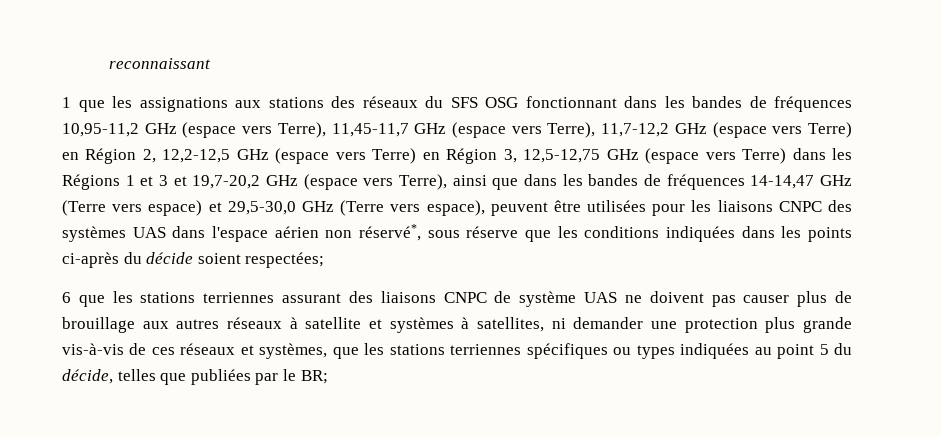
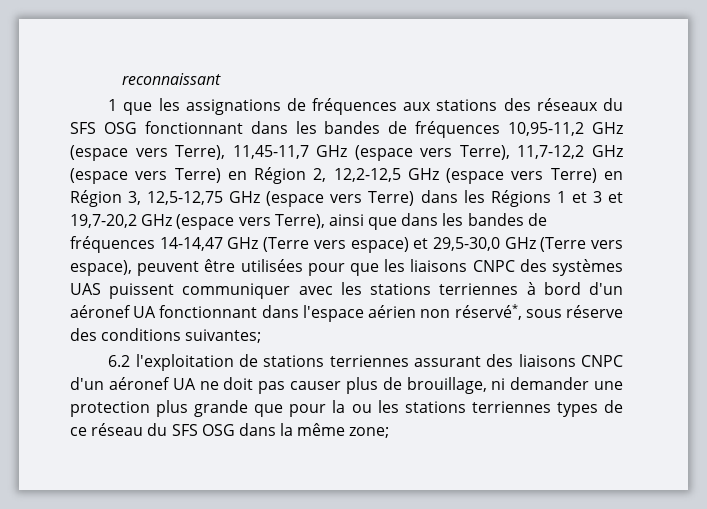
(228, 104) none -> [286,98,398,115] de fréquences
(686, 210) none -> [349,263,379,276] que
(166, 232) none -> [109,282,623,299] [70,305,258,318] puissent communiquer avec les stations terriennes à bord d'un aéronef UA fonctionnant
[525,226,852,242] [62,252,325,268] [62,291,133,307] que les conditions indiquées dans les points ci-après du décide soient respectées; // 6 que les -> [70,328,262,343] [108,354,258,371] des conditions suivantes; // 6.2 l'exploitation de
[494,291,853,307] [62,317,544,333] de système UAS ne doivent pas causer plus de brouillage aux autres réseaux à satellite et systèmes à satellites, -> [70,377,487,394] d'un aéronef UA ne doit pas causer plus de brouillage,
[62,343,853,359] [62,369,328,385] vis-à-vis de ces réseaux et systèmes, que les stations terriennes spécifiques ou types indiquées au point 5 du décide, telles que publiées par le BR; -> [254,400,623,417] [70,423,390,438] que pour la ou les stations terriennes types de ce réseau du SFS OSG dans la même zone;

